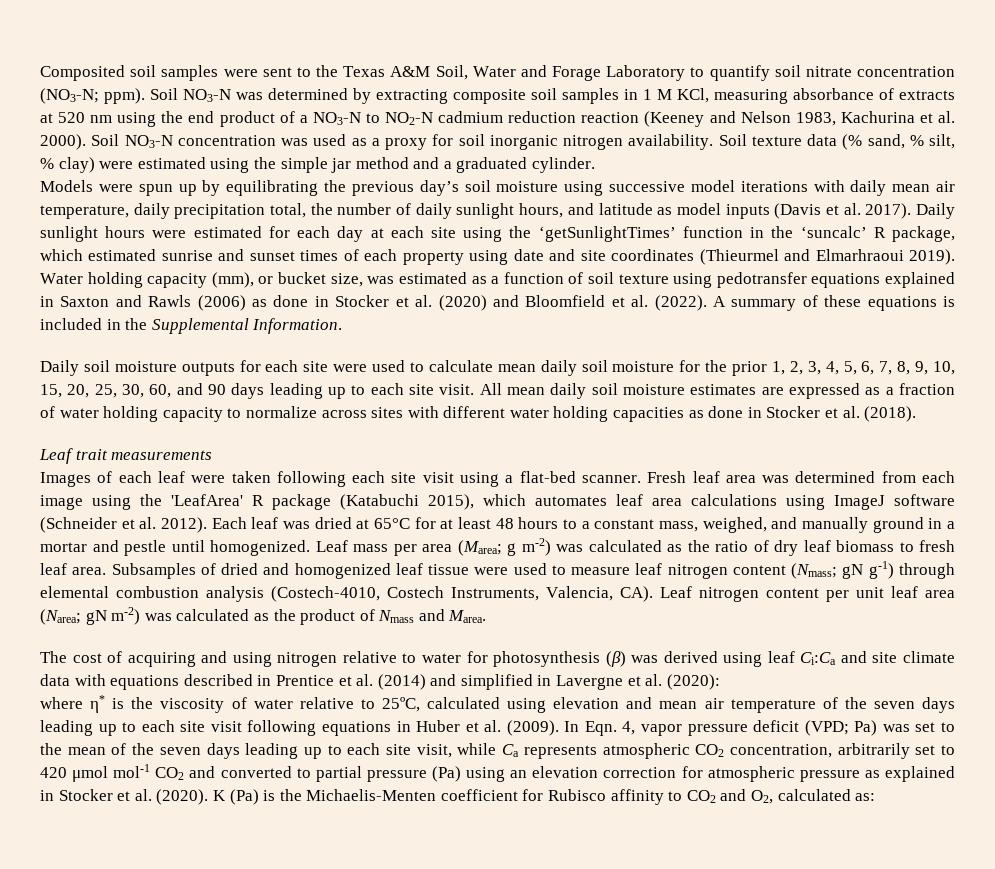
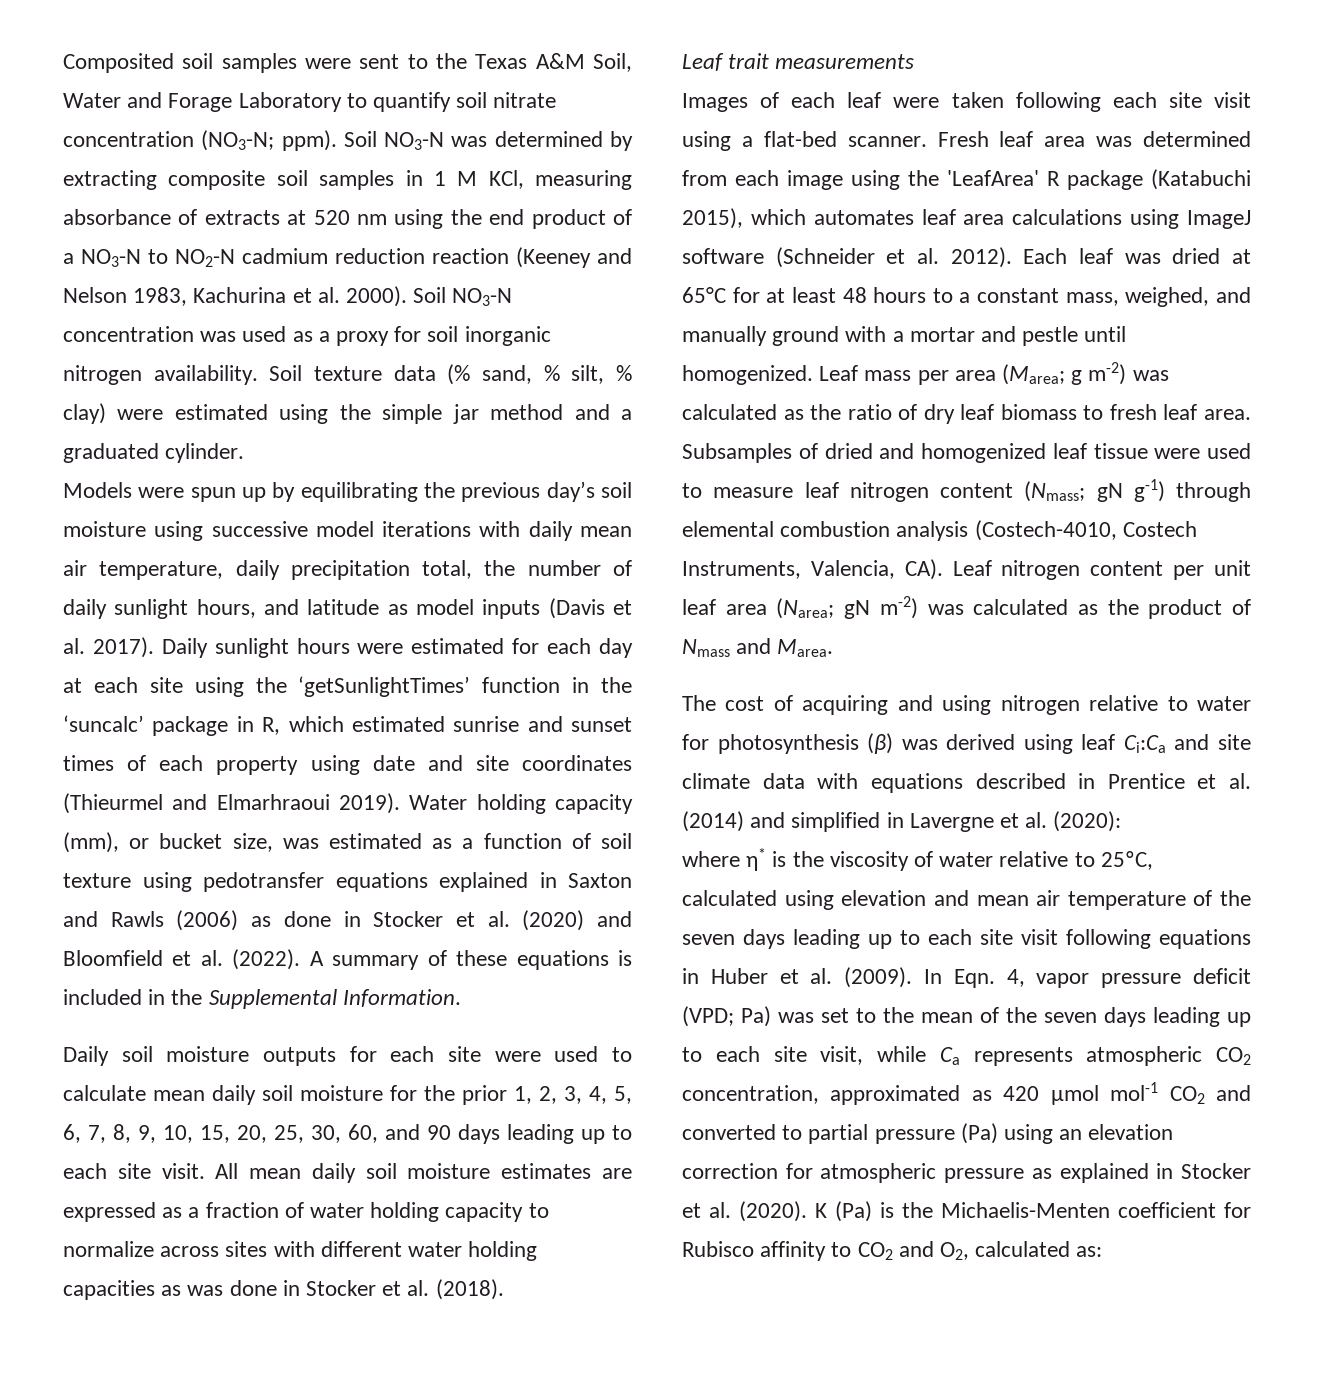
[873,226,955,242] R package, -> [152,716,281,736] package in R,
(704, 414) none -> [187,1285,224,1296] was
[928,518,943,529] in -> [845,326,887,342] with
[837,743,956,759] arbitrarily set to -> [830,1085,992,1105] approximated as

